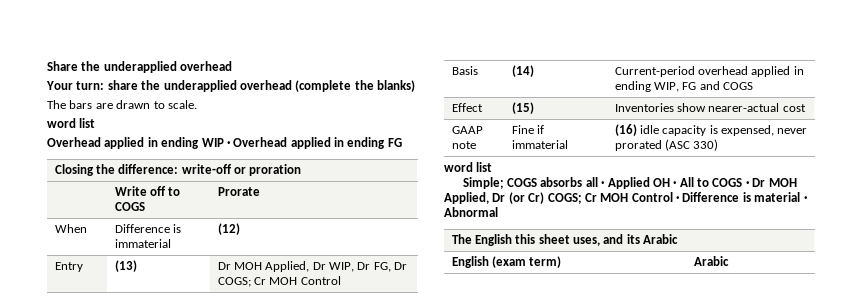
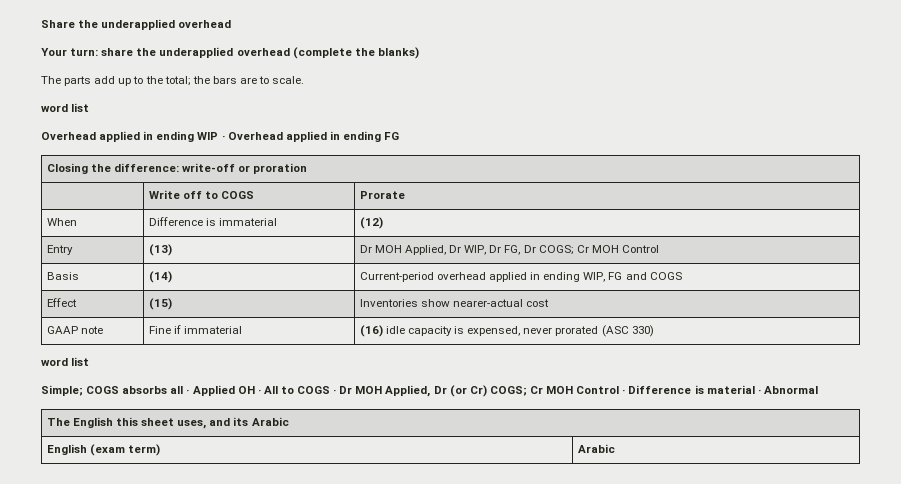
(66, 104) none -> [64,76,210,86] parts add up to the total; the
[116,100,151,109] drawn -> (257, 80) none

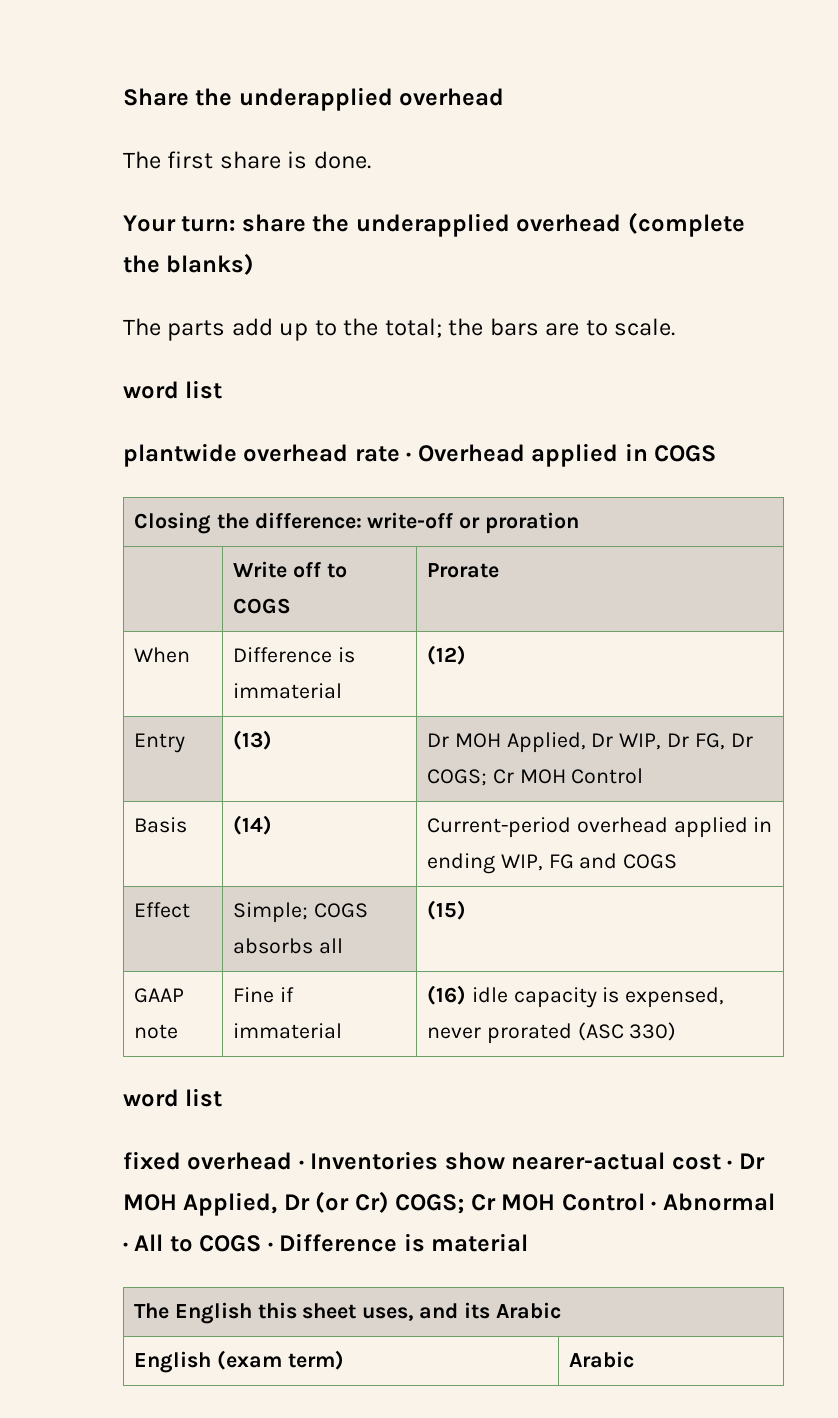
(232, 24) none -> [123,151,371,169] // The first share is done.
[41,131,219,142] Overhead applied in ending WIP -> [123,443,400,467] plantwide overhead rate
[342,131,400,142] ending FG -> [654,445,717,462] COGS
[148,298,172,310] [359,299,550,307] (15) | Inventories show nearer-actual cost -> [233,902,368,923] [233,938,343,954] [427,900,467,920] Simple; COGS absorbs all | (15)
[41,385,331,396] Simple; COGS absorbs all · Applied OH · All to COGS -> [123,1151,721,1170] fixed overhead · Inventories show nearer-actual cost
(626, 391) none -> [662,1193,775,1211] [123,1234,273,1252] Abnormal · All to COGS ·
[757,386,818,394] · Abnormal -> (529, 1242) none

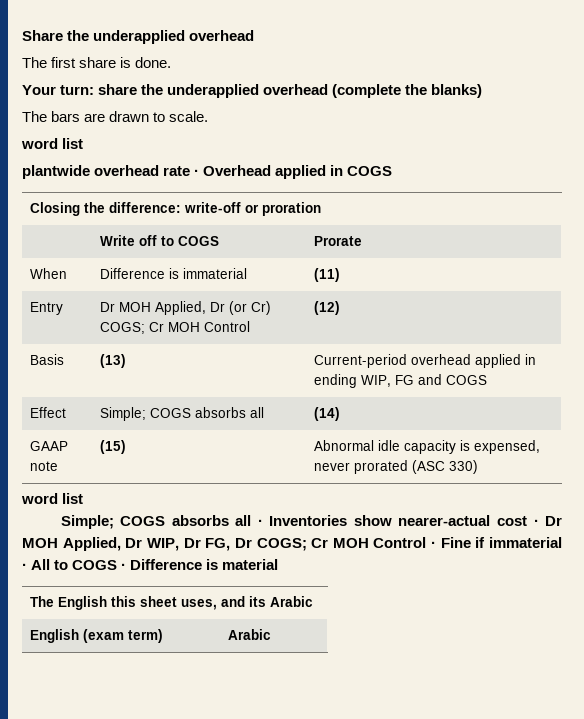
[167,318,484,341] parts add up to the total; the -> (47, 116) none
(580, 329) none -> [109,111,150,122] drawn
[427,645,467,665] (12) -> [313,268,340,282] (11)
[233,730,273,750] [427,732,753,753] [427,768,644,786] | (13) | Dr MOH Applied, Dr WIP, Dr FG, Dr COGS; Cr MOH Control -> [99,301,271,315] [99,321,250,334] [313,301,340,315] | Dr MOH Applied, Dr (or Cr) COGS; Cr MOH Control | (12)
[233,815,273,835] (14) -> [99,354,126,368] (13)
[427,900,467,920] (15) -> [313,407,340,421] (14)
[233,987,294,1003] [233,1023,343,1039] [427,985,467,1005] Fine if immaterial | (16) -> [99,440,126,454] [313,440,374,451] (15) | Abnormal
[123,1151,293,1170] fixed overhead -> [60,515,252,529] Simple; COGS absorbs all
[315,1191,389,1213] (or Cr) -> [146,538,252,551] WIP, Dr FG, Dr
[662,1193,775,1211] Abnormal -> [440,537,563,548] Fine if immaterial

